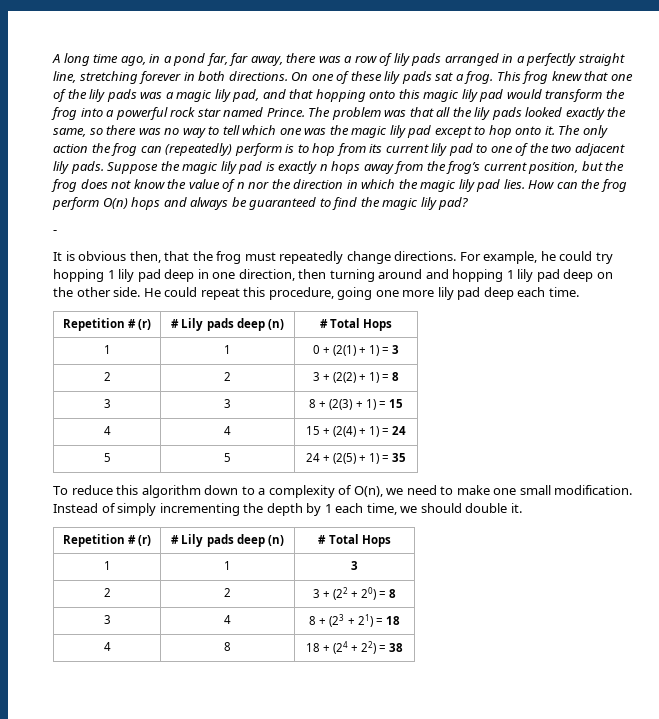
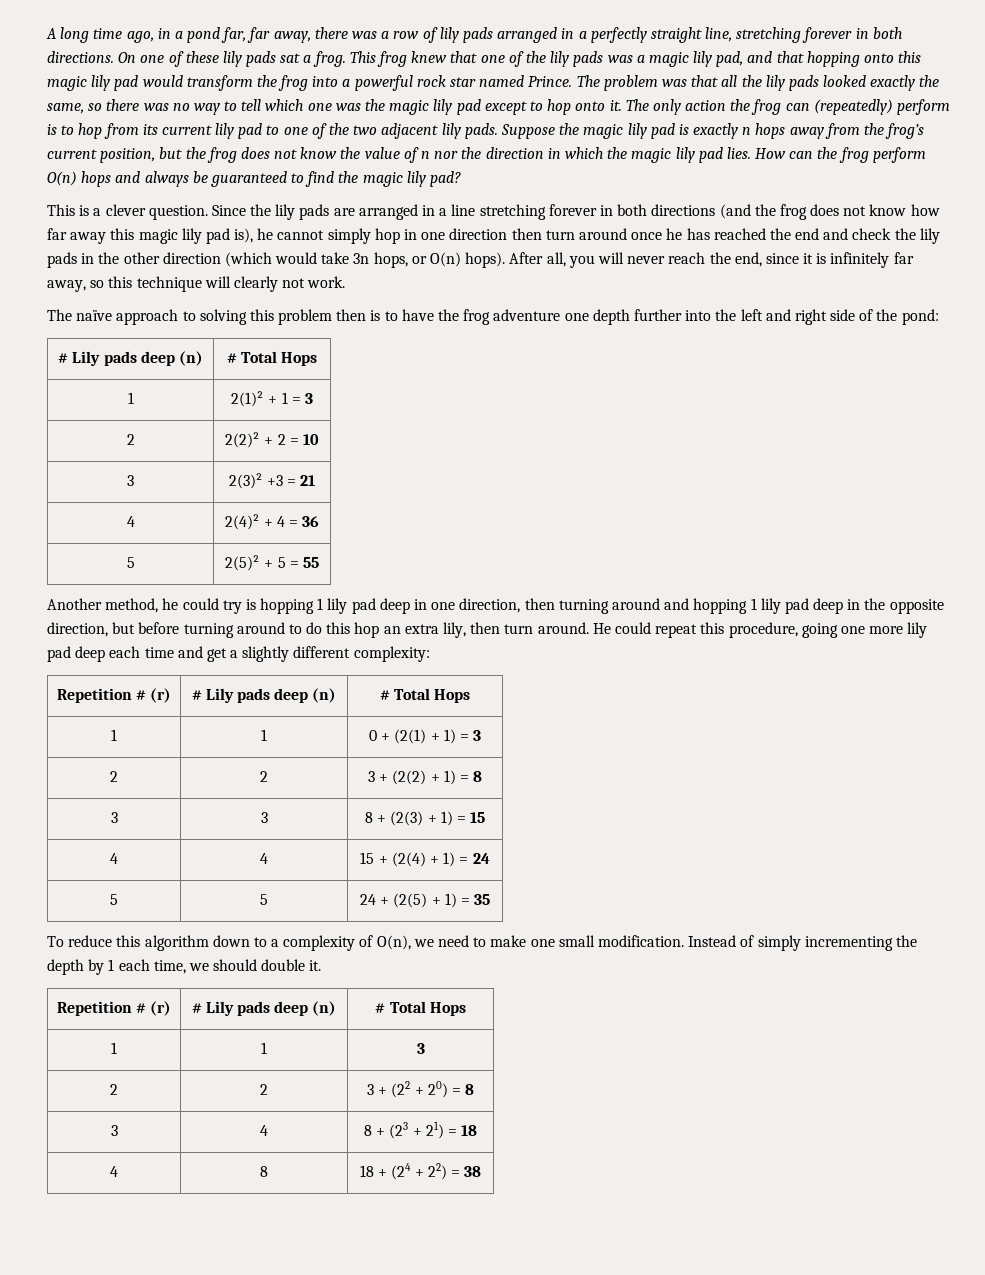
[53,230,57,234] [53,251,538,264] - // It is obvious then, that the frog must repeatedly change directions. For example, -> [47,204,940,220] [47,228,940,244] [47,252,914,268] [47,276,346,292] [47,309,939,325] [58,351,203,366] [226,351,318,366] [127,392,134,404] [231,391,313,407] [126,434,135,445] [225,432,319,448] [127,475,134,486] [228,473,316,489] [126,516,135,527] [224,514,320,530] [126,557,135,568] [225,555,319,571] [47,598,159,613] This is a clever question. Since the lily pads are arranged in a line stretching forever in both directions (and the frog does not know how far away this magic lily pad is), he cannot simply hop in one direction then turn around once he has reached the end and check the lily pads in the other direction (which would take 3n hops, or O(n) hops). After all, you will never reach the end, since it is infinitely far away, so this technique will clearly not work. // The naïve approach to solving this problem then is to have the frog adventure one depth further into the left and right side of the pond: // # Lily pads deep (n) | # Total Hops // 1 | 2(1)² + 1 = 3 // 2 | 2(2)² + 2 = 10 // 3 | 2(3)² +3 = 21 // 4 | 2(4)² + 4 = 36 // 5 | 2(5)² + 5 = 55 // Another method,
(613, 258) none -> [245,599,256,610] is
[596,272,613,279] [53,287,141,297] on the other side. -> [847,598,944,614] [47,622,589,638] in the opposite direction, but before turning around to do this hop an extra lily, then turn around.
[548,287,579,297] time. -> [144,646,430,662] time and get a slightly different complexity:

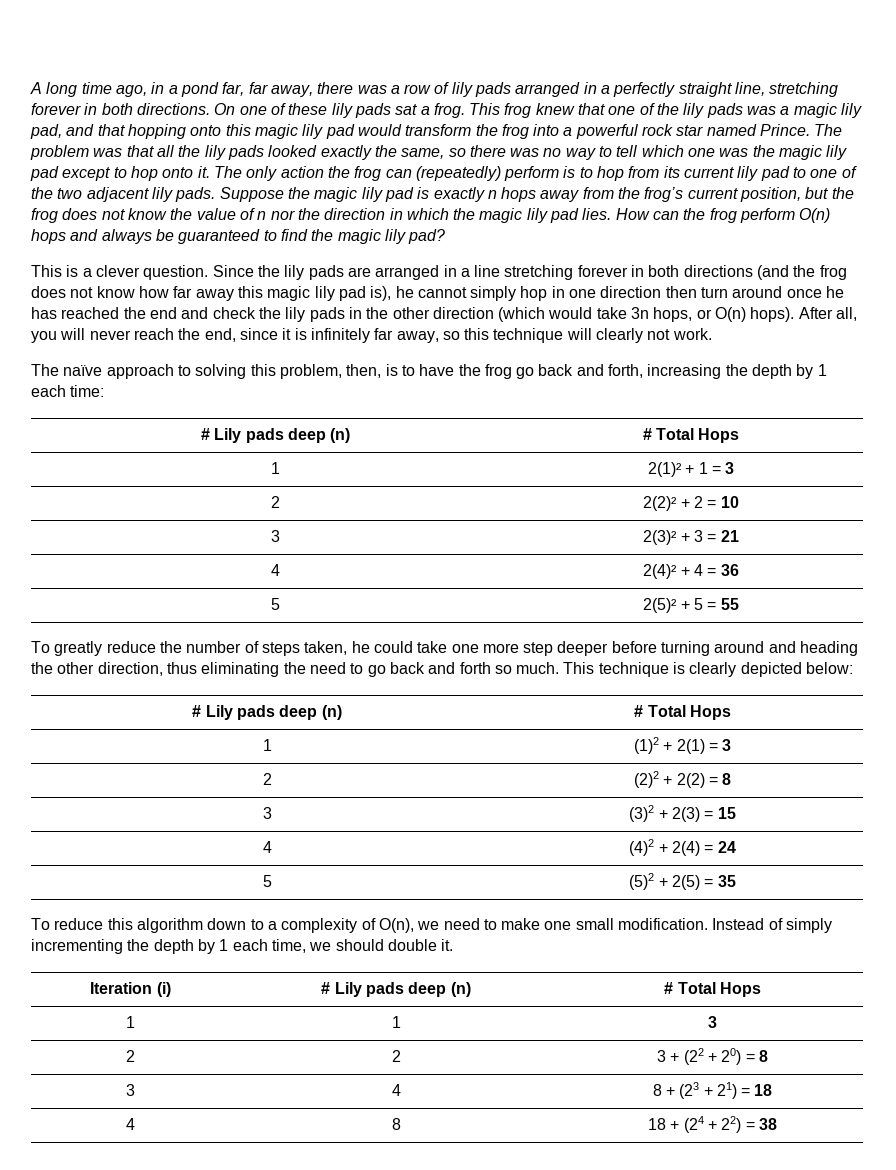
[278,309,367,325] problem then -> [279,364,382,379] problem, then,
[493,309,939,325] adventure one depth further into the left and right side of the pond: -> [516,364,827,379] [31,385,105,397] go back and forth, increasing the depth by 1 each time:
[266,475,283,486] +3 -> [680,530,703,542] + 3
[47,598,944,614] [47,622,928,638] [47,646,430,662] [56,688,172,703] [191,688,337,703] [379,688,471,703] [111,729,117,741] [261,729,267,741] [368,729,482,744] [110,771,118,782] [260,771,268,782] [367,770,483,785] [110,812,118,823] [260,812,268,823] [364,811,486,826] [110,853,118,864] [260,853,268,864] [360,852,490,867] [110,894,118,905] [260,894,268,905] [359,893,457,908] Another method, he could try is hopping 1 lily pad deep in one direction, then turning around and hopping 1 lily pad deep in the opposite direction, but before turning around to do this hop an extra lily, then turn around. He could repeat this procedure, going one more lily pad deep each time and get a slightly different complexity: // Repetition # (r) | # Lily pads deep (n) | # Total Hops // 1 | 1 | 0 + (2(1) + 1) = 3 // 2 | 2 | 3 + (2(2) + 1) = 8 // 3 | 3 | 8 + (2(3) + 1) = 15 // 4 | 4 | 15 + (2(4) + 1) = 24 // 5 | 5 | 24 + (2(5) + 1) -> [31,641,859,656] [31,662,854,677] [192,705,342,720] [634,705,731,720] [262,739,272,751] [633,737,732,754] [262,773,272,785] [633,771,732,788] [262,807,272,819] [629,805,736,822] [262,841,272,853] [629,839,736,856] [262,875,272,887] [629,873,700,890] To greatly reduce the number of steps taken, he could take one more step deeper before turning around and heading the other direction, thus eliminating the need to go back and forth so much. This technique is clearly depicted below: // # Lily pads deep (n) | # Total Hops // 1 | (1)2 + 2(1) = 3 // 2 | (2)2 + 2(2) = 8 // 3 | (3)2 + 2(3) = 15 // 4 | (4)2 + 2(4) = 24 // 5 | (5)2 + 2(5)
[56,1001,172,1016] Repetition # (r) -> [90,982,171,997] Iteration (i)

